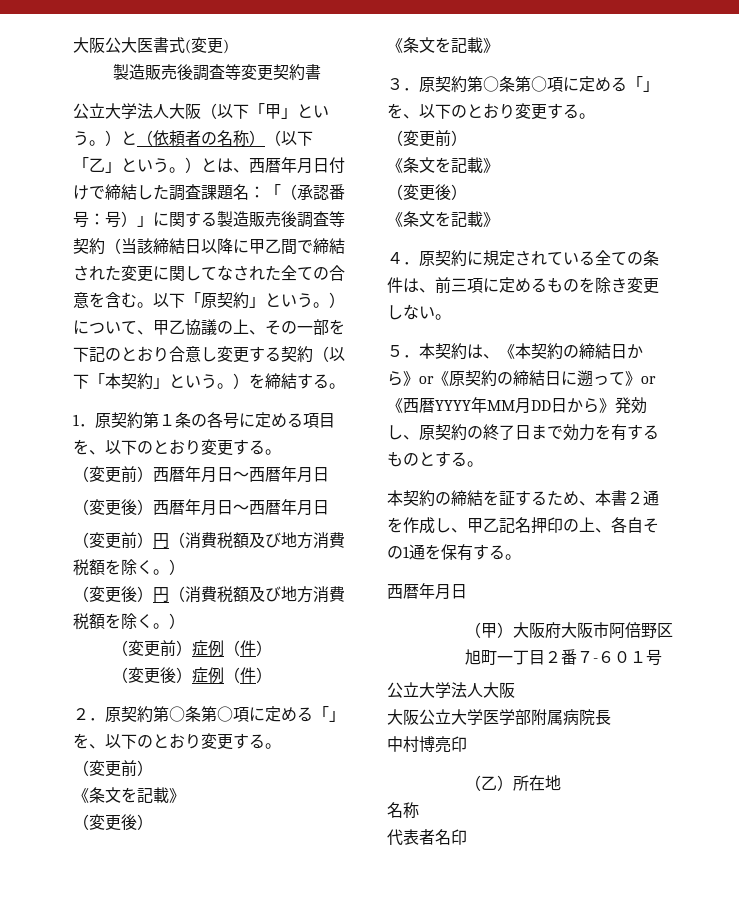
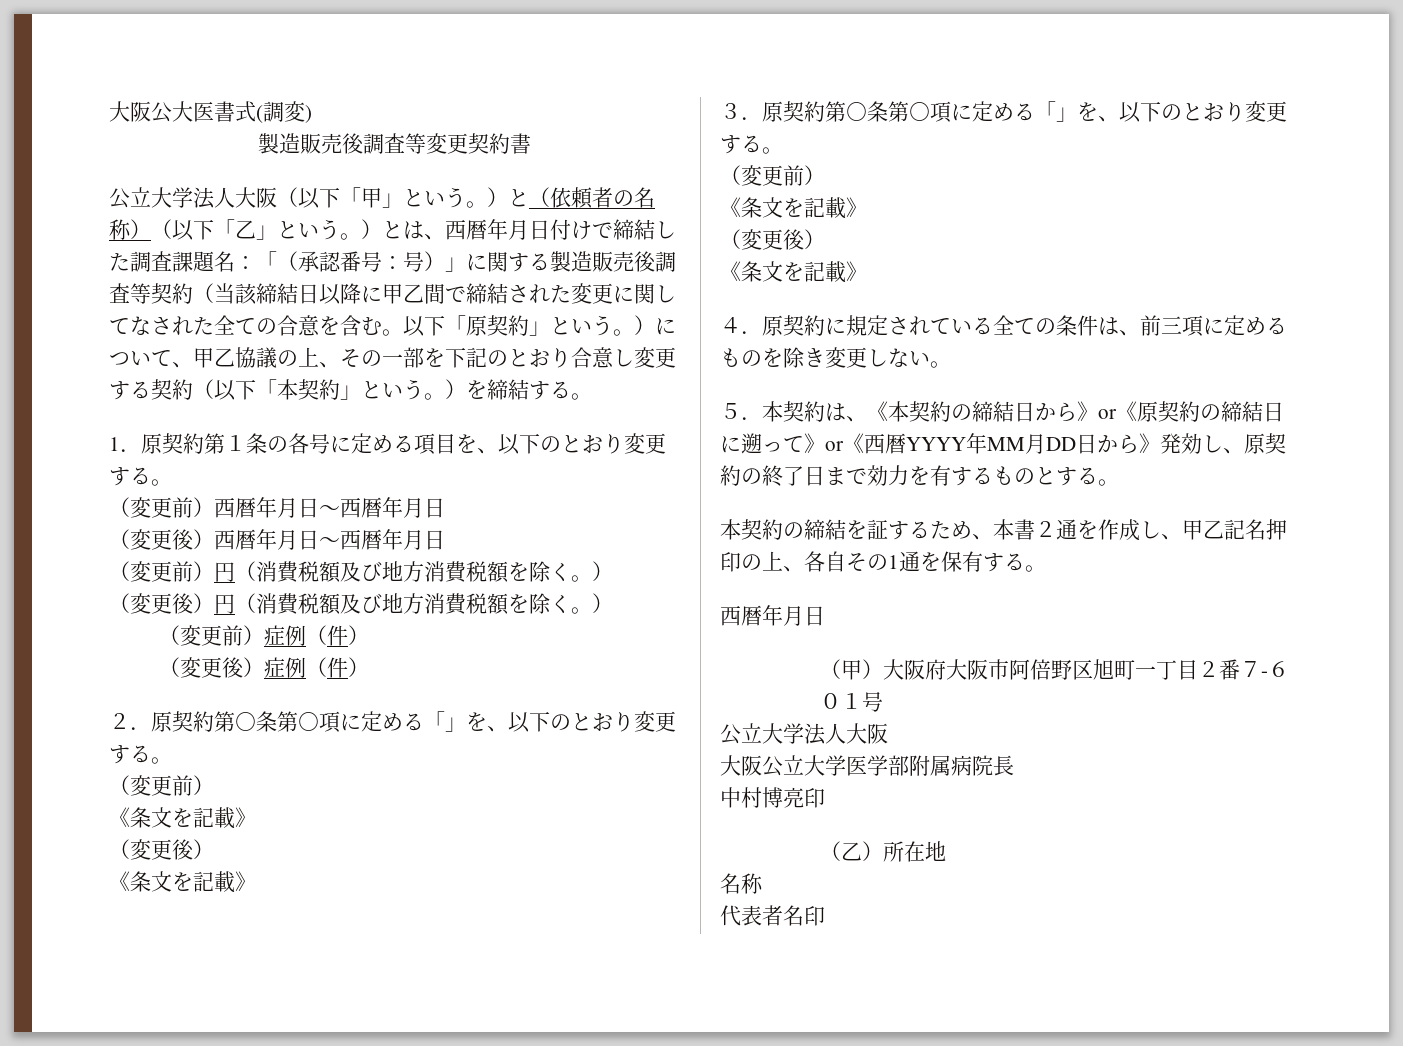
[191,37,223,54] 変更 -> [263,101,305,122] 調変

